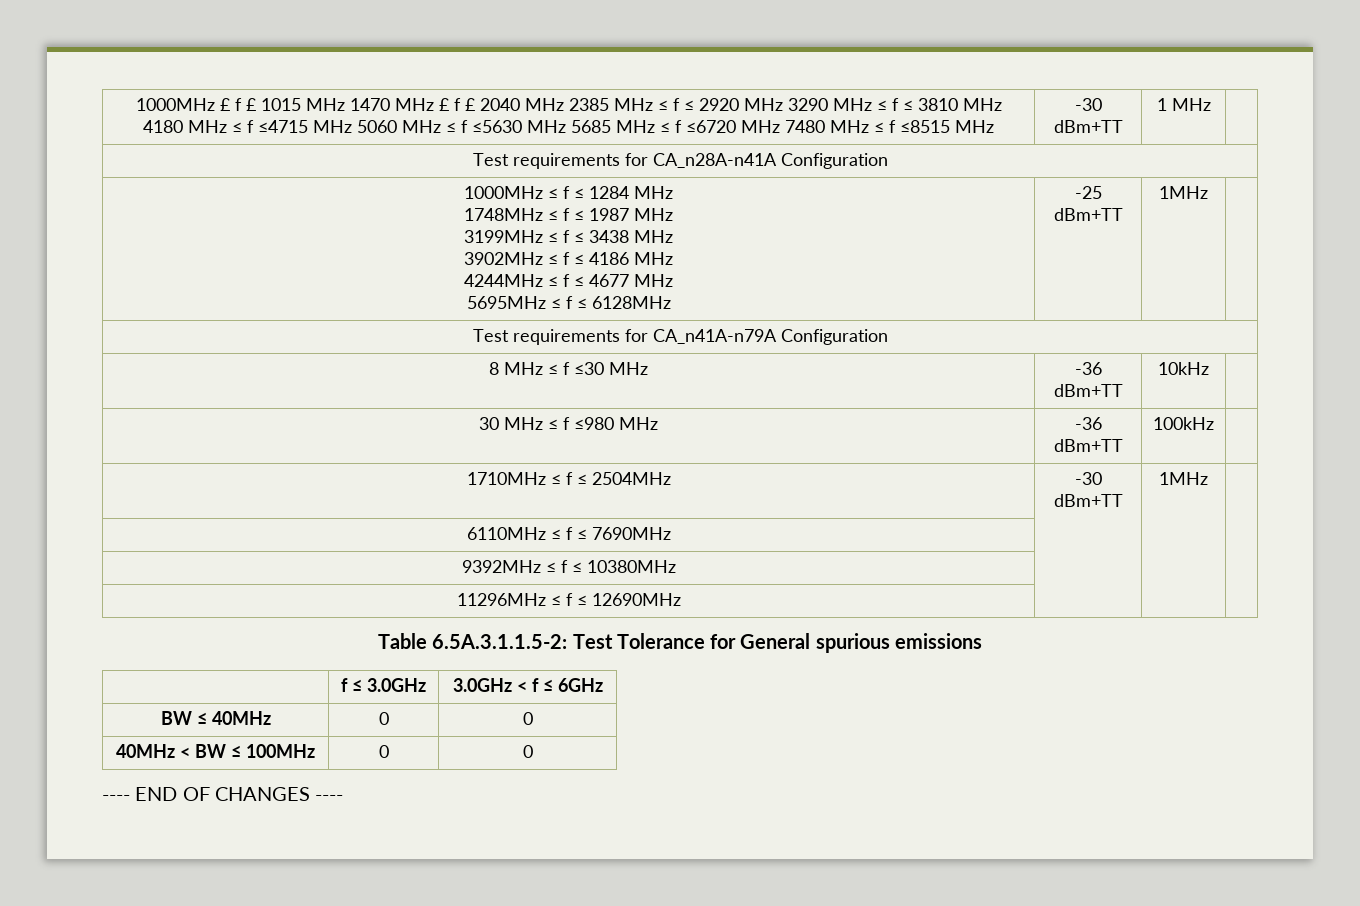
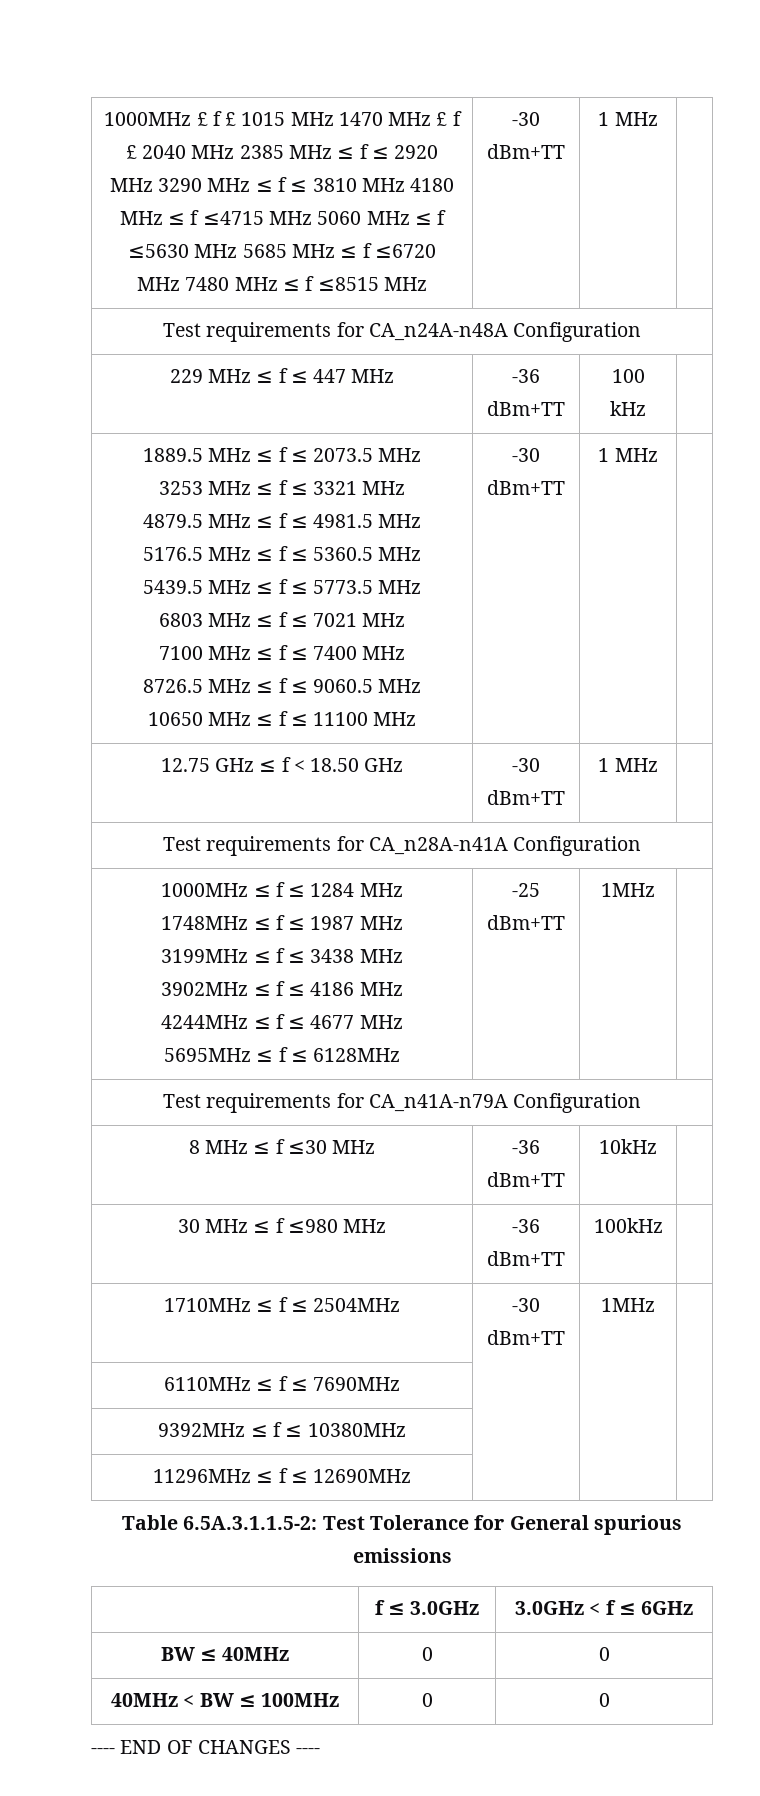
(1211, 104) none -> [162,322,642,342] [169,368,395,383] [512,369,540,383] [487,401,565,416] [611,369,645,383] [610,401,646,416] [142,447,422,462] [158,480,406,495] [142,513,422,528] [142,546,422,561] [142,579,422,594] [158,612,406,627] [158,645,406,660] [142,678,422,693] [147,711,417,726] [512,448,540,462] [487,480,565,495] [598,448,658,462] [160,757,404,772] [512,758,540,772] [487,790,565,805] [598,758,658,772] // Test requirements for CA_n24A-n48A Configuration // 229 MHz ≤ f ≤ 447 MHz | -36 dBm+TT | 100 kHz | // 1889.5 MHz ≤ f ≤ 2073.5 MHz // 3253 MHz ≤ f ≤ 3321 MHz // 4879.5 MHz ≤ f ≤ 4981.5 MHz // 5176.5 MHz ≤ f ≤ 5360.5 MHz // 5439.5 MHz ≤ f ≤ 5773.5 MHz // 6803 MHz ≤ f ≤ 7021 MHz // 7100 MHz ≤ f ≤ 7400 MHz // 8726.5 MHz ≤ f ≤ 9060.5 MHz // 10650 MHz ≤ f ≤ 11100 MHz | -30 dBm+TT | 1 MHz | // 12.75 GHz ≤ f < 18.50 GHz | -30 dBm+TT | 1 MHz |

